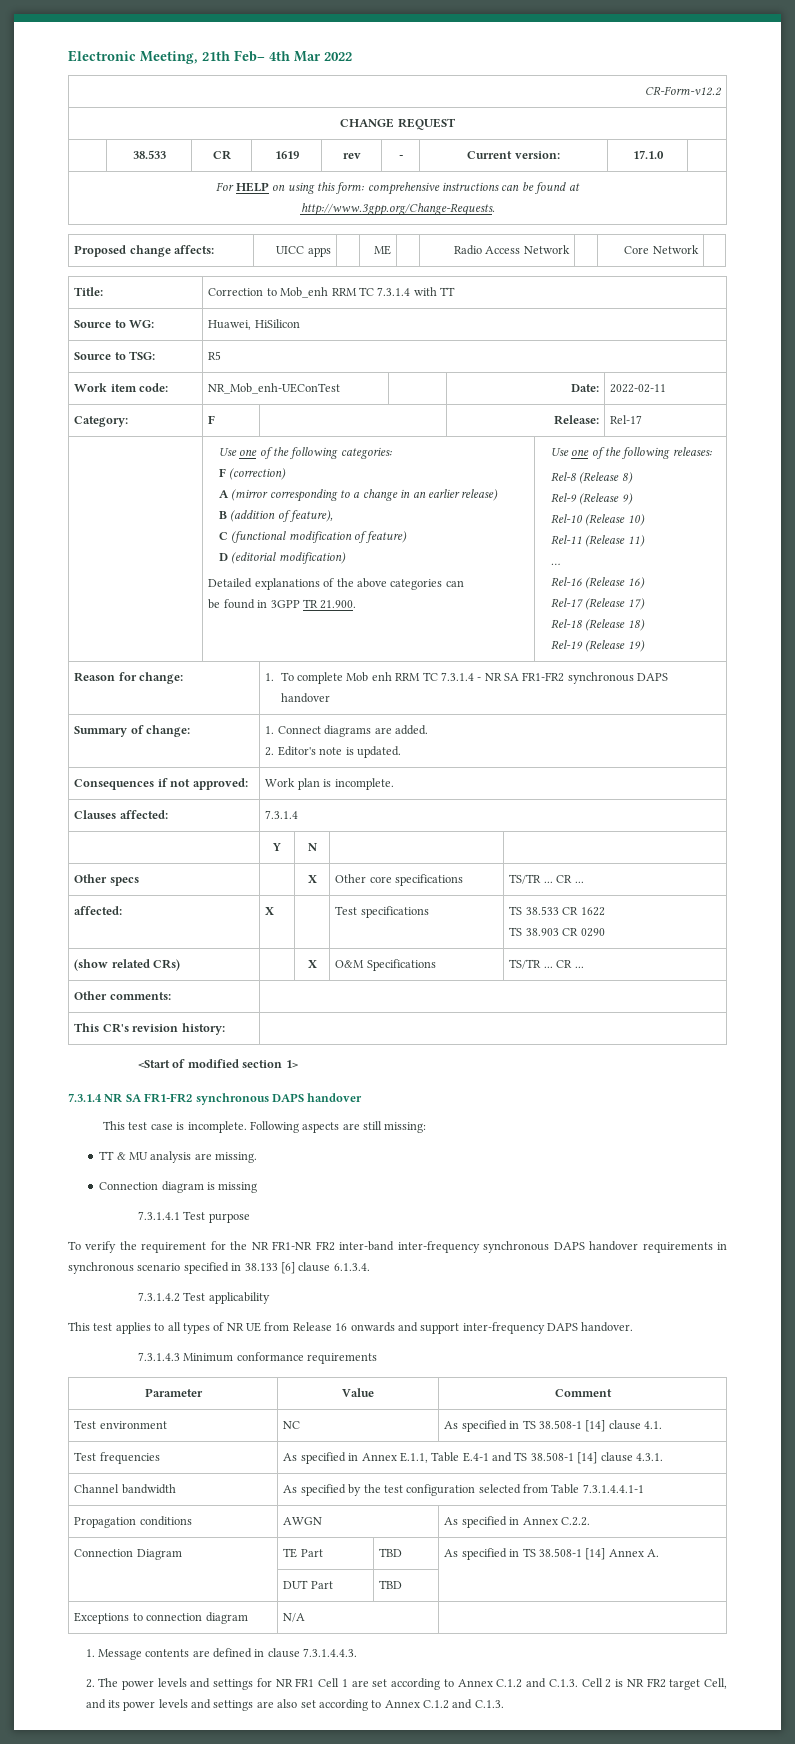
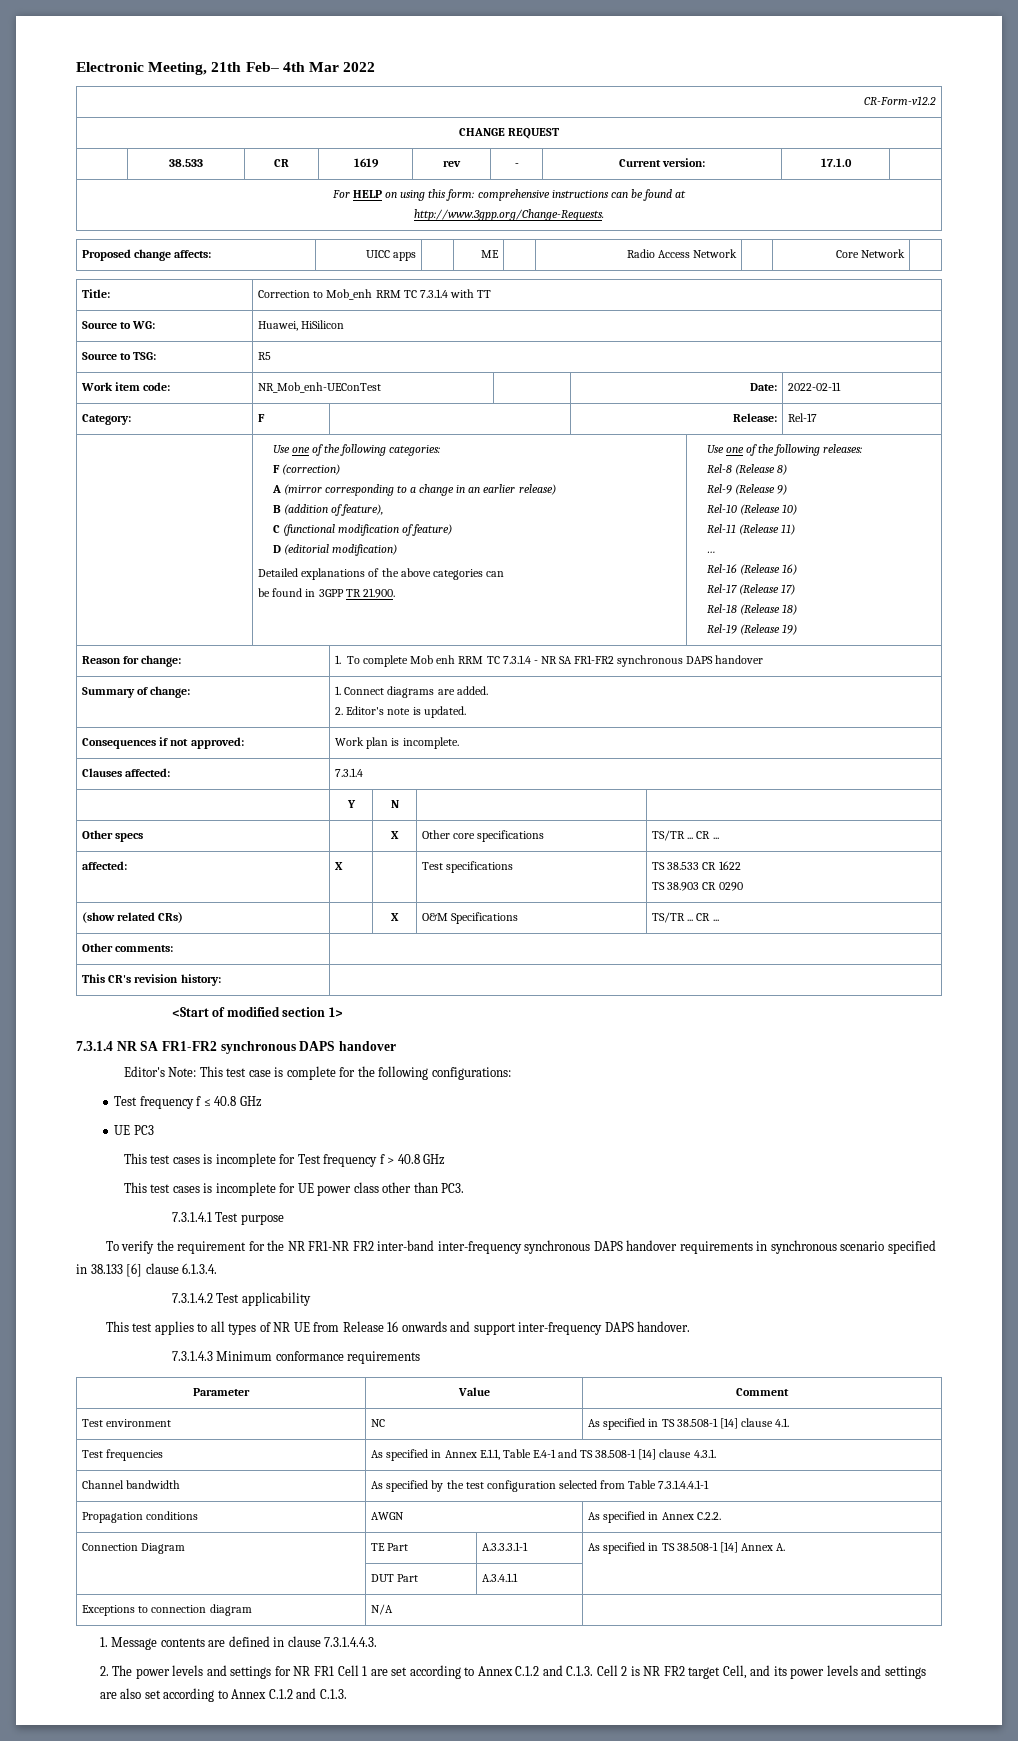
(363, 1097) none -> [123,1066,197,1077] Editor's Note:
[187,1121,427,1133] [99,1151,258,1163] [99,1181,258,1193] incomplete. Following aspects are still missing: // TT & MU analysis are missing. // Connection diagram is missing -> [286,1066,511,1080] [114,1096,262,1109] [114,1125,154,1135] [123,1153,446,1167] [123,1182,465,1196] complete for the following configurations: // Test frequency f ≤ 40.8 GHz // UE PC3 // This test cases is incomplete for Test frequency f > 40.8 GHz // This test cases is incomplete for UE power class other than PC3.
[379,1548,403,1557] TBD -> [482,1542,529,1551] A.3.3.3.1-1
[379,1580,403,1589] TBD -> [482,1573,519,1582] A.3.4.1.1

